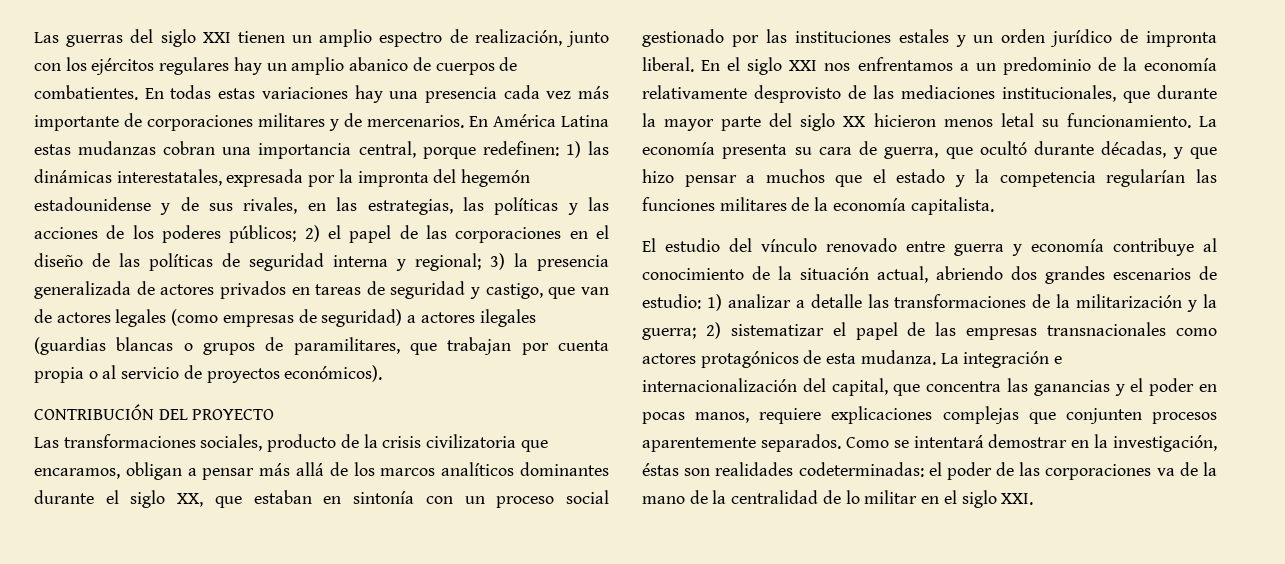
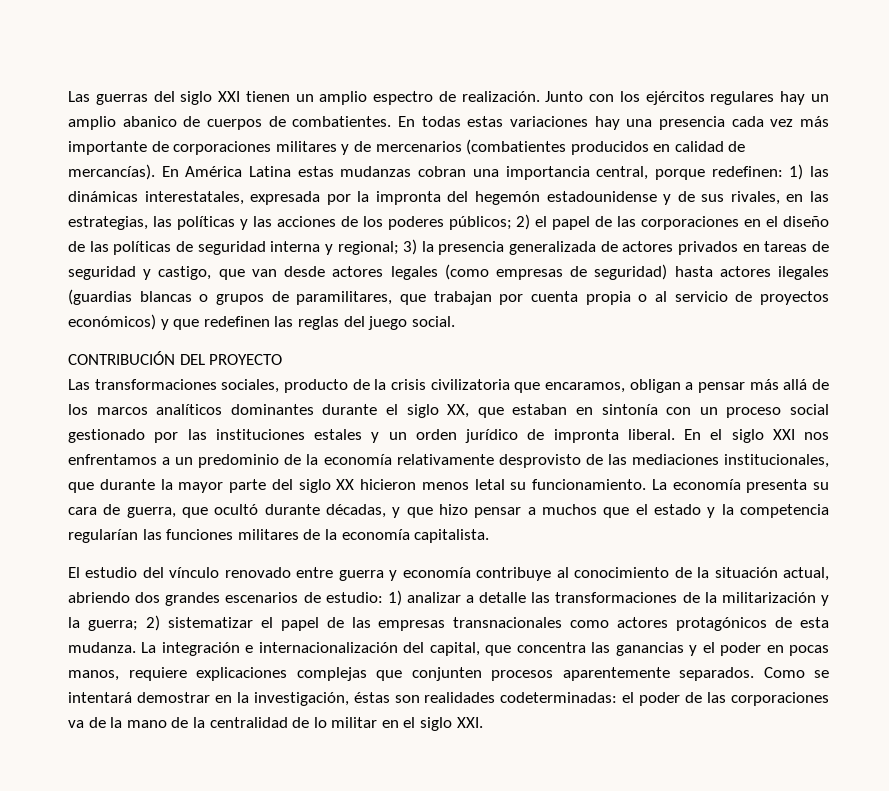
[474,29,609,47] realización, junto -> [461,91,584,102] realización. Junto
[367,115,464,128] mercenarios. -> [375,139,746,155] [68,164,155,180] mercenarios (combatientes producidos en calidad de mercancías).
[34,309,52,323] de -> [284,266,326,277] desde
[407,315,417,323] a -> [674,266,713,277] hasta
[284,365,383,382] económicos). -> [68,314,455,330] económicos) y que redefinen las reglas del juego social.

